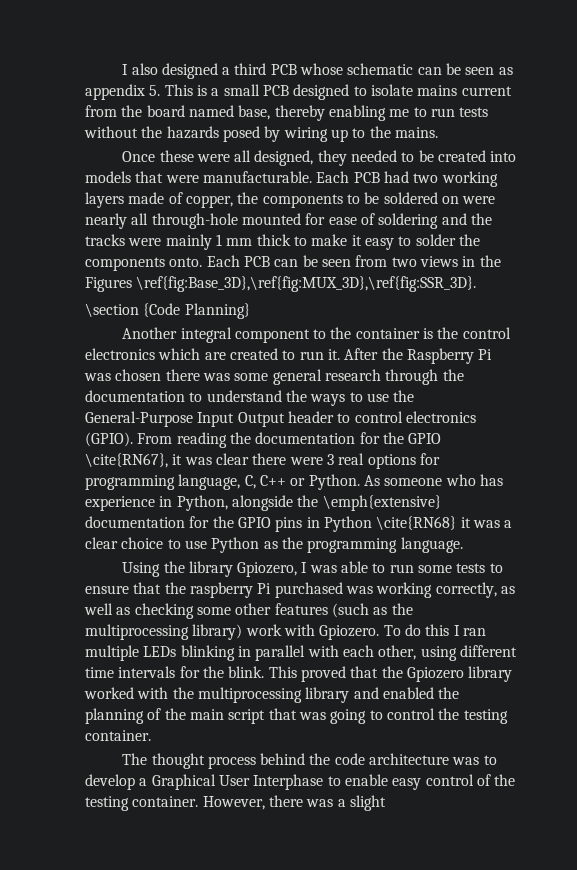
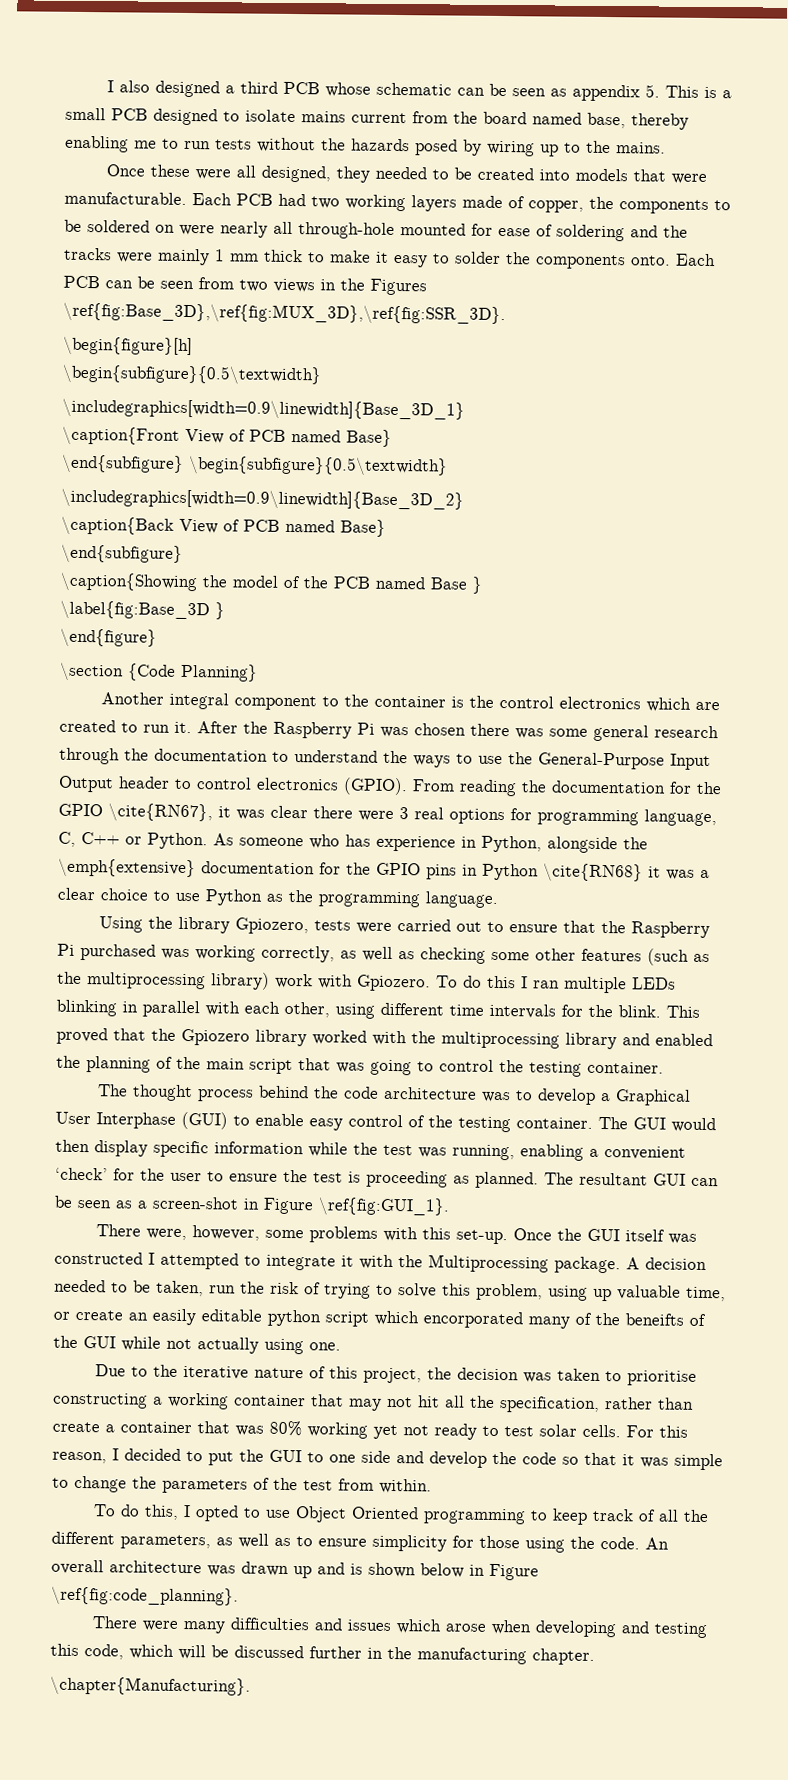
(477, 284) none -> [63,336,193,357] [62,364,322,386] [62,398,465,421] [62,426,392,447] [61,454,448,477] [61,488,464,511] [61,516,386,537] [61,544,183,564] [60,572,483,594] [60,600,225,621] [60,628,157,648] // \begin{figure}[h] // \begin{subfigure}{0.5\textwidth} // \includegraphics[width=0.9\linewidth]{Base_3D_1} // \caption{Front View of PCB named Base} // \end{subfigure} \begin{subfigure}{0.5\textwidth} // \includegraphics[width=0.9\linewidth]{Base_3D_2} // \caption{Back View of PCB named Base} // \end{subfigure} // \caption{Showing the model of the PCB named Base } // \label{fig:Base_3D } // \end{figure}
[301,561,486,573] I was able to run some tests -> [313,919,482,933] tests were carried out
[189,582,253,598] raspberry -> [630,921,710,939] Raspberry
(324, 782) none -> [181,1111,228,1130] (GUI)
[202,795,386,811] However, there was a slight -> [598,1116,716,1133] [55,1139,686,1161] [55,1167,719,1189] [54,1195,450,1217] [95,1224,697,1245] [54,1251,707,1274] [54,1279,726,1302] [53,1308,706,1329] [53,1335,341,1355] [94,1364,697,1386] [53,1392,694,1413] [52,1420,688,1440] [52,1448,723,1471] [52,1475,432,1494] [92,1504,709,1525] [51,1531,669,1553] [51,1559,539,1581] [51,1586,239,1607] [91,1616,707,1639] [50,1643,595,1665] [50,1676,251,1697] The GUI would then display specific information while the test was running, enabling a convenient ‘check’ for the user to ensure the test is proceeding as planned. The resultant GUI can be seen as a screen-shot in Figure \ref{fig:GUI_1}. // There were, however, some problems with this set-up. Once the GUI itself was constructed I attempted to integrate it with the Multiprocessing package. A decision needed to be taken, run the risk of trying to solve this problem, using up valuable time, or create an easily editable python script which encorporated many of the beneifts of the GUI while not actually using one. // Due to the iterative nature of this project, the decision was taken to prioritise constructing a working container that may not hit all the specification, rather than create a container that was 80% working yet not ready to test solar cells. For this reason, I decided to put the GUI to one side and develop the code so that it was simple to change the parameters of the test from within. // To do this, I opted to use Object Oriented programming to keep track of all the different parameters, as well as to ensure simplicity for those using the code. An overall architecture was drawn up and is shown below in Figure \ref{fig:code_planning}. // There were many difficulties and issues which arose when developing and testing this code, which will be discussed further in the manufacturing chapter. // \chapter{Manufacturing}.

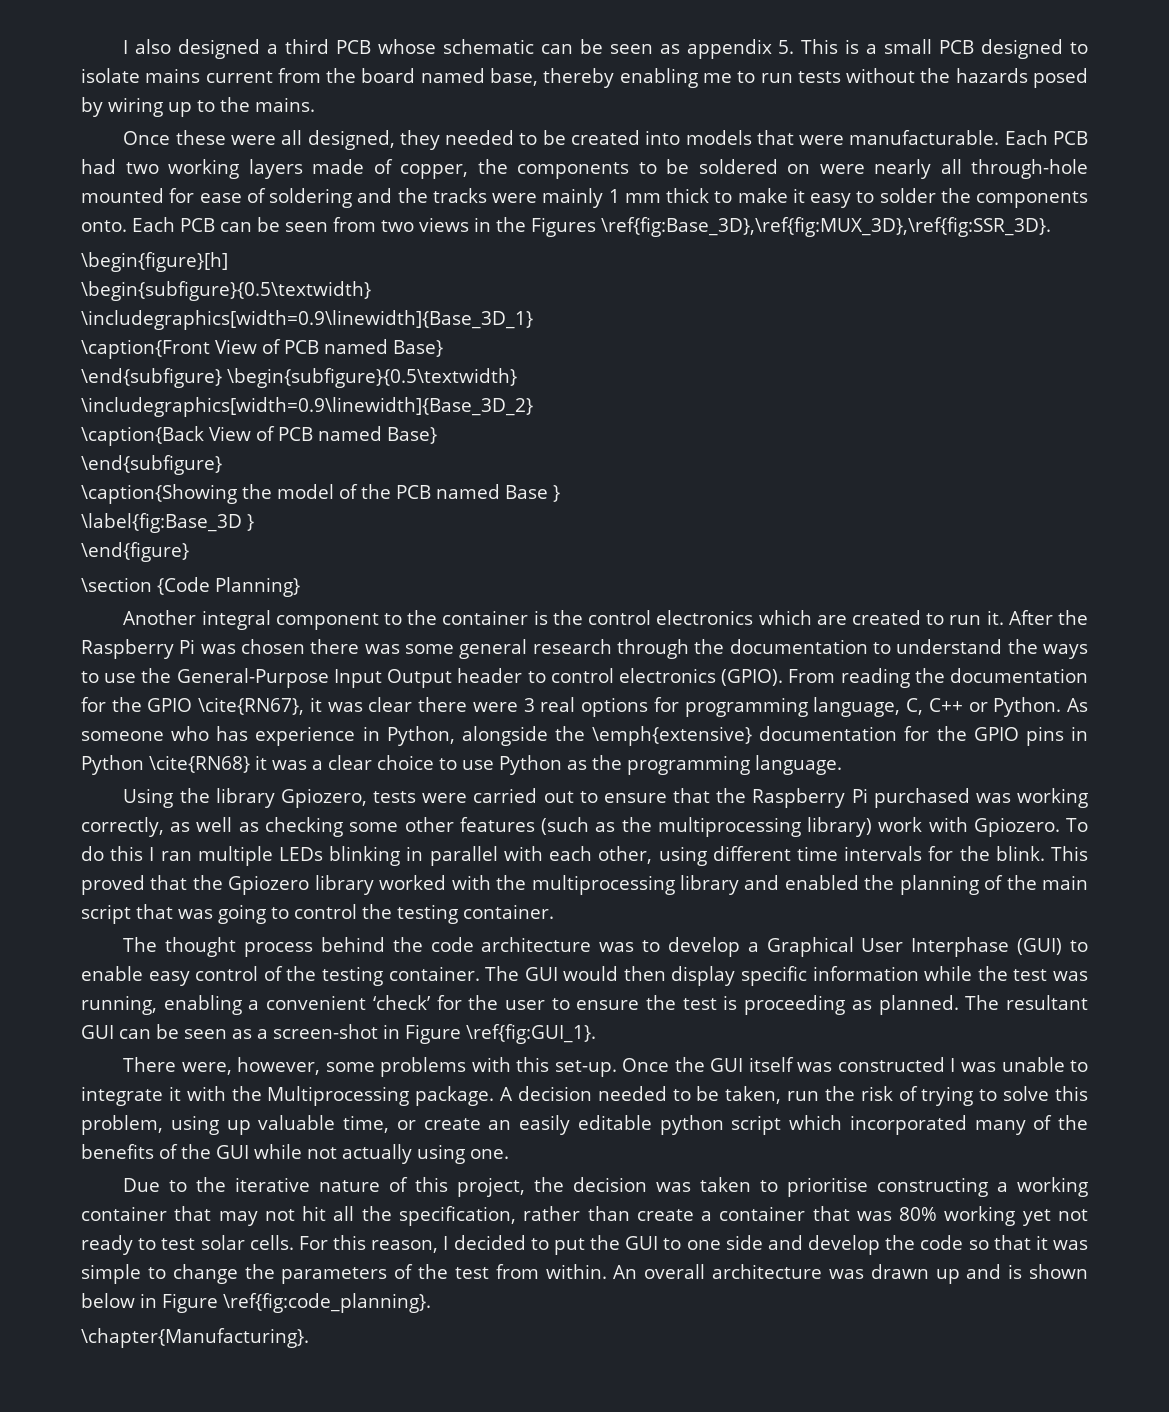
[160,1252,239,1270] attempted -> [960,1057,1065,1072] was unable
[423,1311,523,1329] encorporated -> [849,1115,967,1135] incorporated
[625,1313,684,1326] beneifts -> [81,1144,154,1159] benefits
[92,1504,709,1525] [51,1531,640,1553] // To do this, I opted to use Object Oriented programming to keep track of all the different parameters, as well as to ensure simplicity for those using the code. -> (607, 1271) none
[91,1616,707,1639] [50,1643,595,1665] // There were many difficulties and issues which arose when developing and testing this code, which will be discussed further in the manufacturing chapter. -> (431, 1303) none

